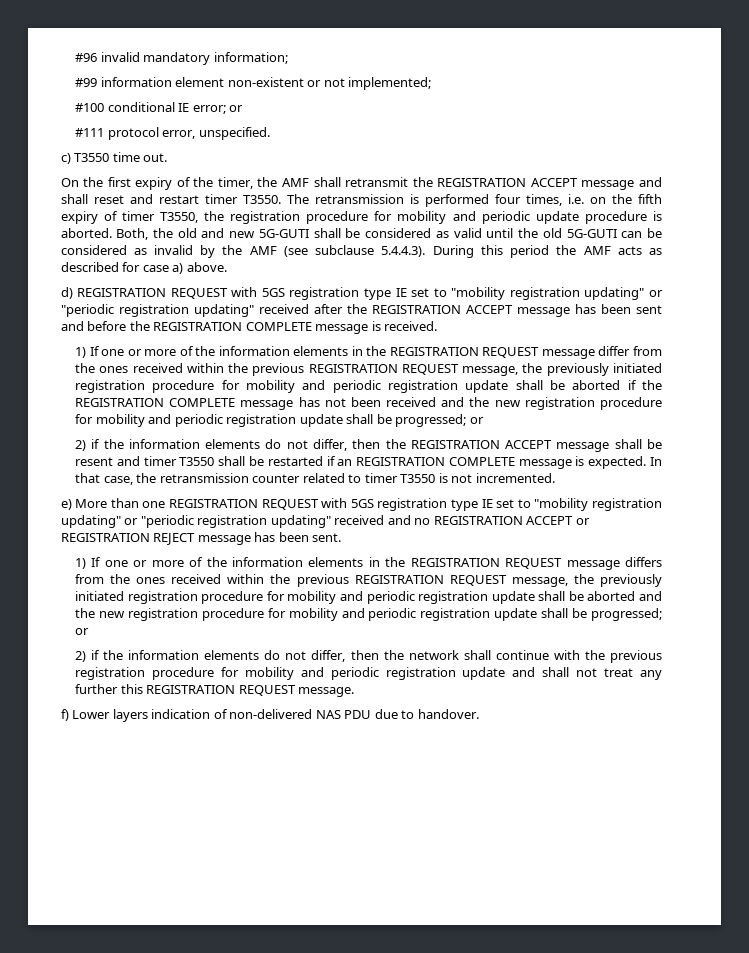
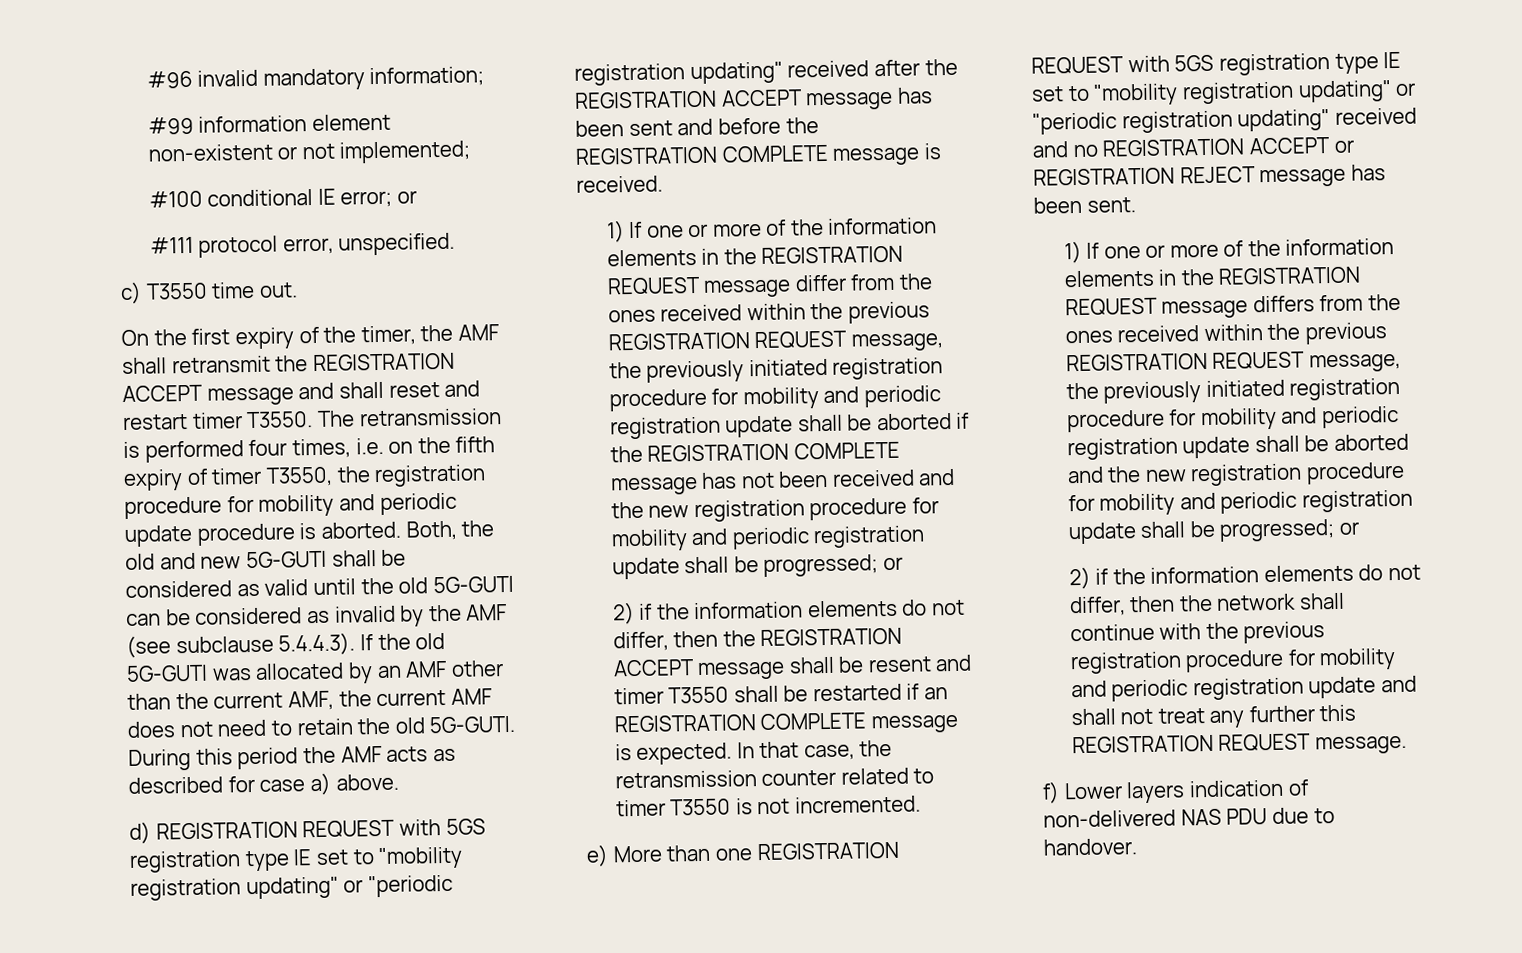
(426, 251) none -> [359,632,446,651] [126,660,504,684] [127,688,492,711] [127,715,516,738] If the old 5G-GUTI was allocated by an AMF other than the current AMF, the current AMF does not need to retain the old 5G-GUTI.

